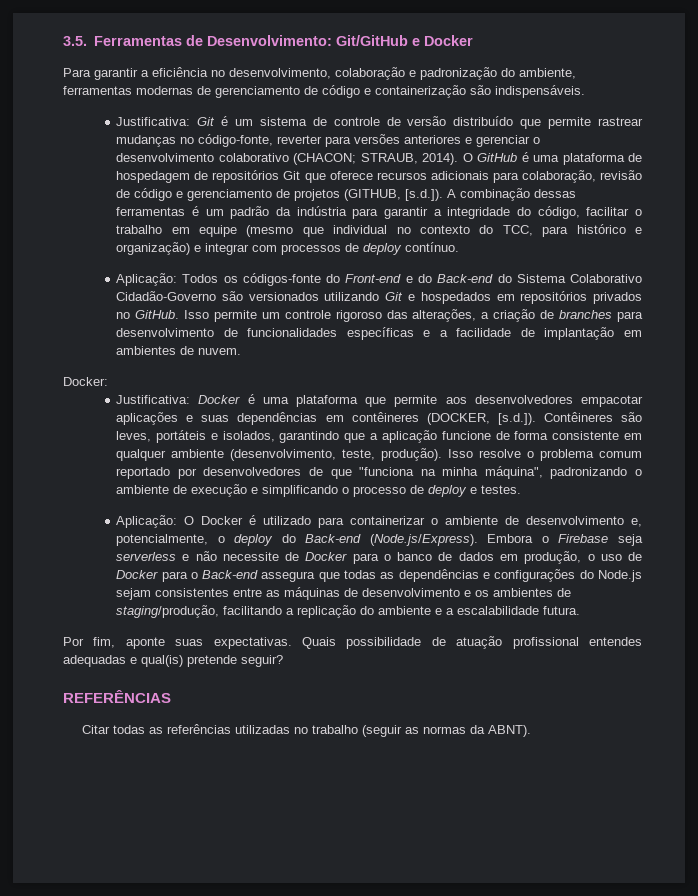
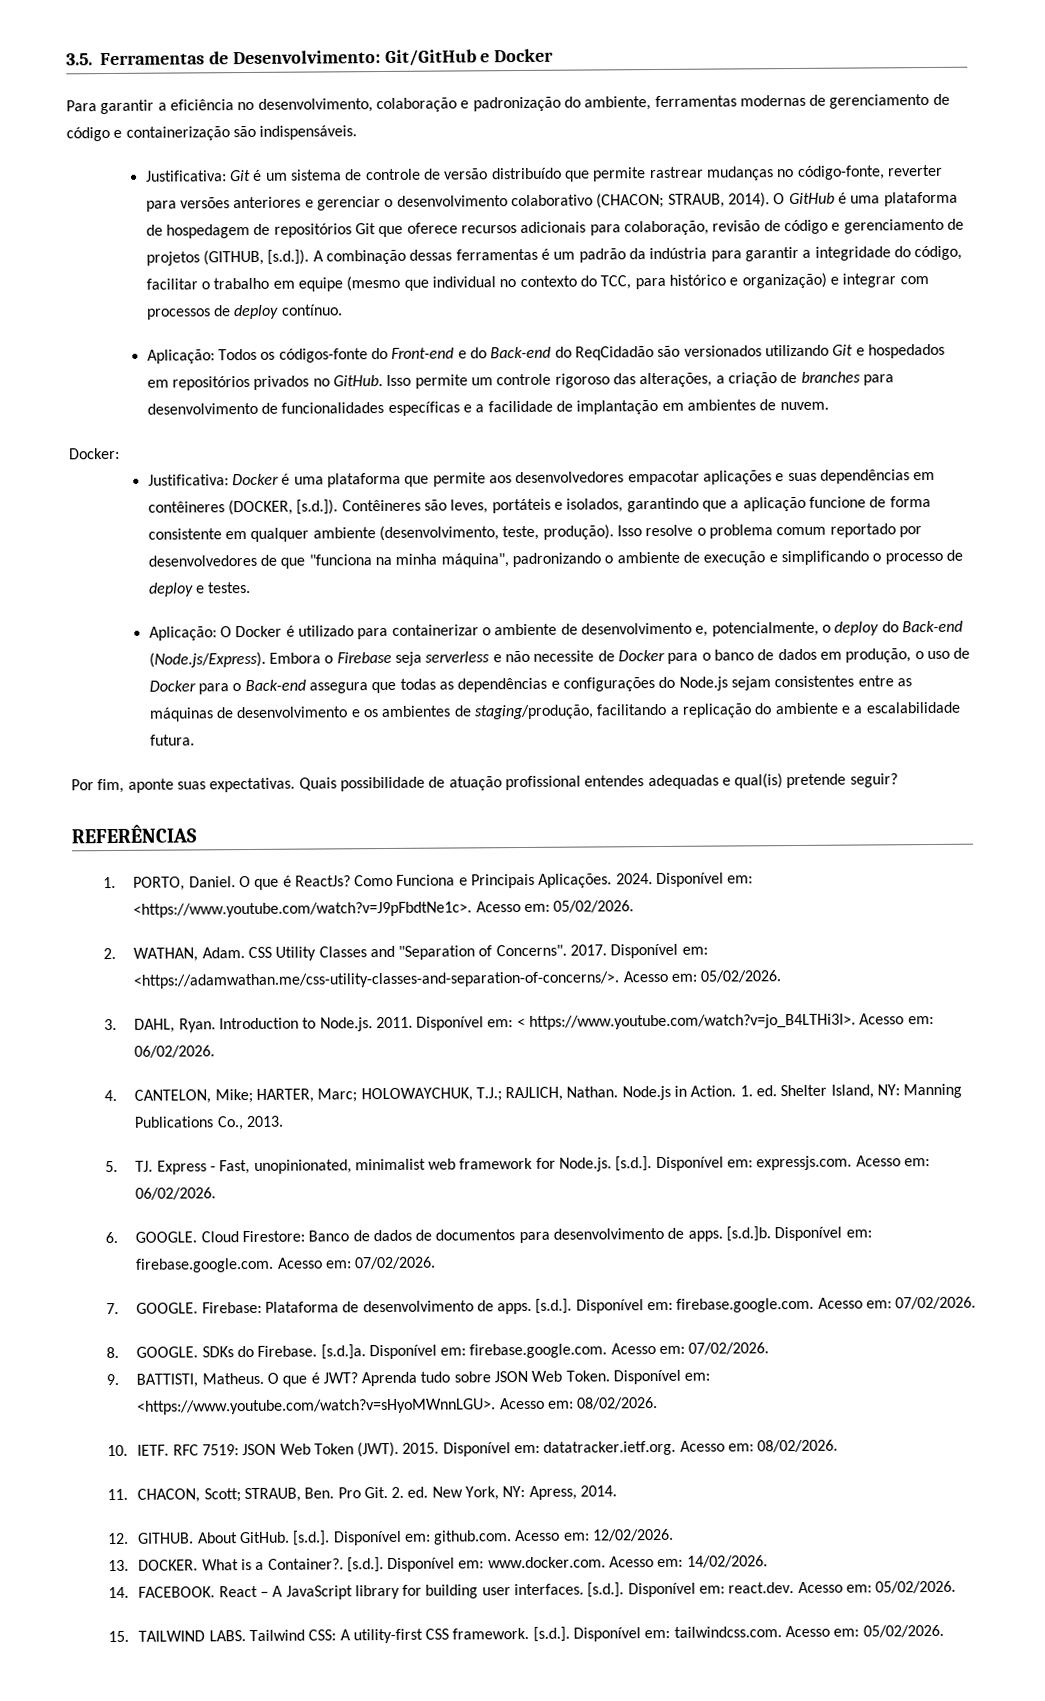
[516,274,642,283] [116,291,217,301] Sistema Colaborativo Cidadão-Governo -> [575,346,655,361] ReqCidadão
[82,724,532,737] Citar todas as referências utilizadas no trabalho (seguir as normas da ABNT). -> [102,872,754,891] [133,900,635,918] [102,943,708,962] [133,970,782,989] [103,1013,934,1033] [134,1045,216,1058] [103,1083,963,1104] [134,1115,284,1131] [104,1155,931,1175] [135,1187,217,1200] [104,1226,872,1244] [135,1256,437,1273] [105,1296,977,1315] [105,1342,770,1360] [105,1369,711,1388] [137,1397,659,1415] [106,1439,839,1458] [106,1485,618,1503] [106,1528,675,1546] [107,1555,768,1573] [107,1580,957,1600] [107,1624,944,1644] 1. PORTO, Daniel. O que é ReactJs? Como Funciona e Principais Aplicações. 2024. Disponível em: <https://www.youtube.com/watch?v=J9pFbdtNe1c>. Acesso em: 05/02/2026. // 2. WATHAN, Adam. CSS Utility Classes and "Separation of Concerns". 2017. Disponível em: <https://adamwathan.me/css-utility-classes-and-separation-of-concerns/>. Acesso em: 05/02/2026. // 3. DAHL, Ryan. Introduction to Node.js. 2011. Disponível em: < https://www.youtube.com/watch?v=jo_B4LTHi3I>. Acesso em: 06/02/2026. // 4. CANTELON, Mike; HARTER, Marc; HOLOWAYCHUK, T.J.; RAJLICH, Nathan. Node.js in Action. 1. ed. Shelter Island, NY: Manning Publications Co., 2013. // 5. TJ. Express - Fast, unopinionated, minimalist web framework for Node.js. [s.d.]. Disponível em: expressjs.com. Acesso em: 06/02/2026. // 6. GOOGLE. Cloud Firestore: Banco de dados de documentos para desenvolvimento de apps. [s.d.]b. Disponível em: firebase.google.com. Acesso em: 07/02/2026. // 7. GOOGLE. Firebase: Plataforma de desenvolvimento de apps. [s.d.]. Disponível em: firebase.google.com. Acesso em: 07/02/2026. // 8. GOOGLE. SDKs do Firebase. [s.d.]a. Disponível em: firebase.google.com. Acesso em: 07/02/2026. // 9. BATTISTI, Matheus. O que é JWT? Aprenda tudo sobre JSON Web Token. Disponível em: <https://www.youtube.com/watch?v=sHyoMWnnLGU>. Acesso em: 08/02/2026. // 10. IETF. RFC 7519: JSON Web Token (JWT). 2015. Disponível em: datatracker.ietf.org. Acesso em: 08/02/2026. // 11. CHACON, Scott; STRAUB, Ben. Pro Git. 2. ed. New York, NY: Apress, 2014. // 12. GITHUB. About GitHub. [s.d.]. Disponível em: github.com. Acesso em: 12/02/2026. // 13. DOCKER. What is a Container?. [s.d.]. Disponível em: www.docker.com. Acesso em: 14/02/2026. // 14. FACEBOOK. React – A JavaScript library for building user interfaces. [s.d.]. Disponível em: react.dev. Acesso em: 05/02/2026. // 15. TAILWIND LABS. Tailwind CSS: A utility-first CSS framework. [s.d.]. Disponível em: tailwindcss.com. Acesso em: 05/02/2026.

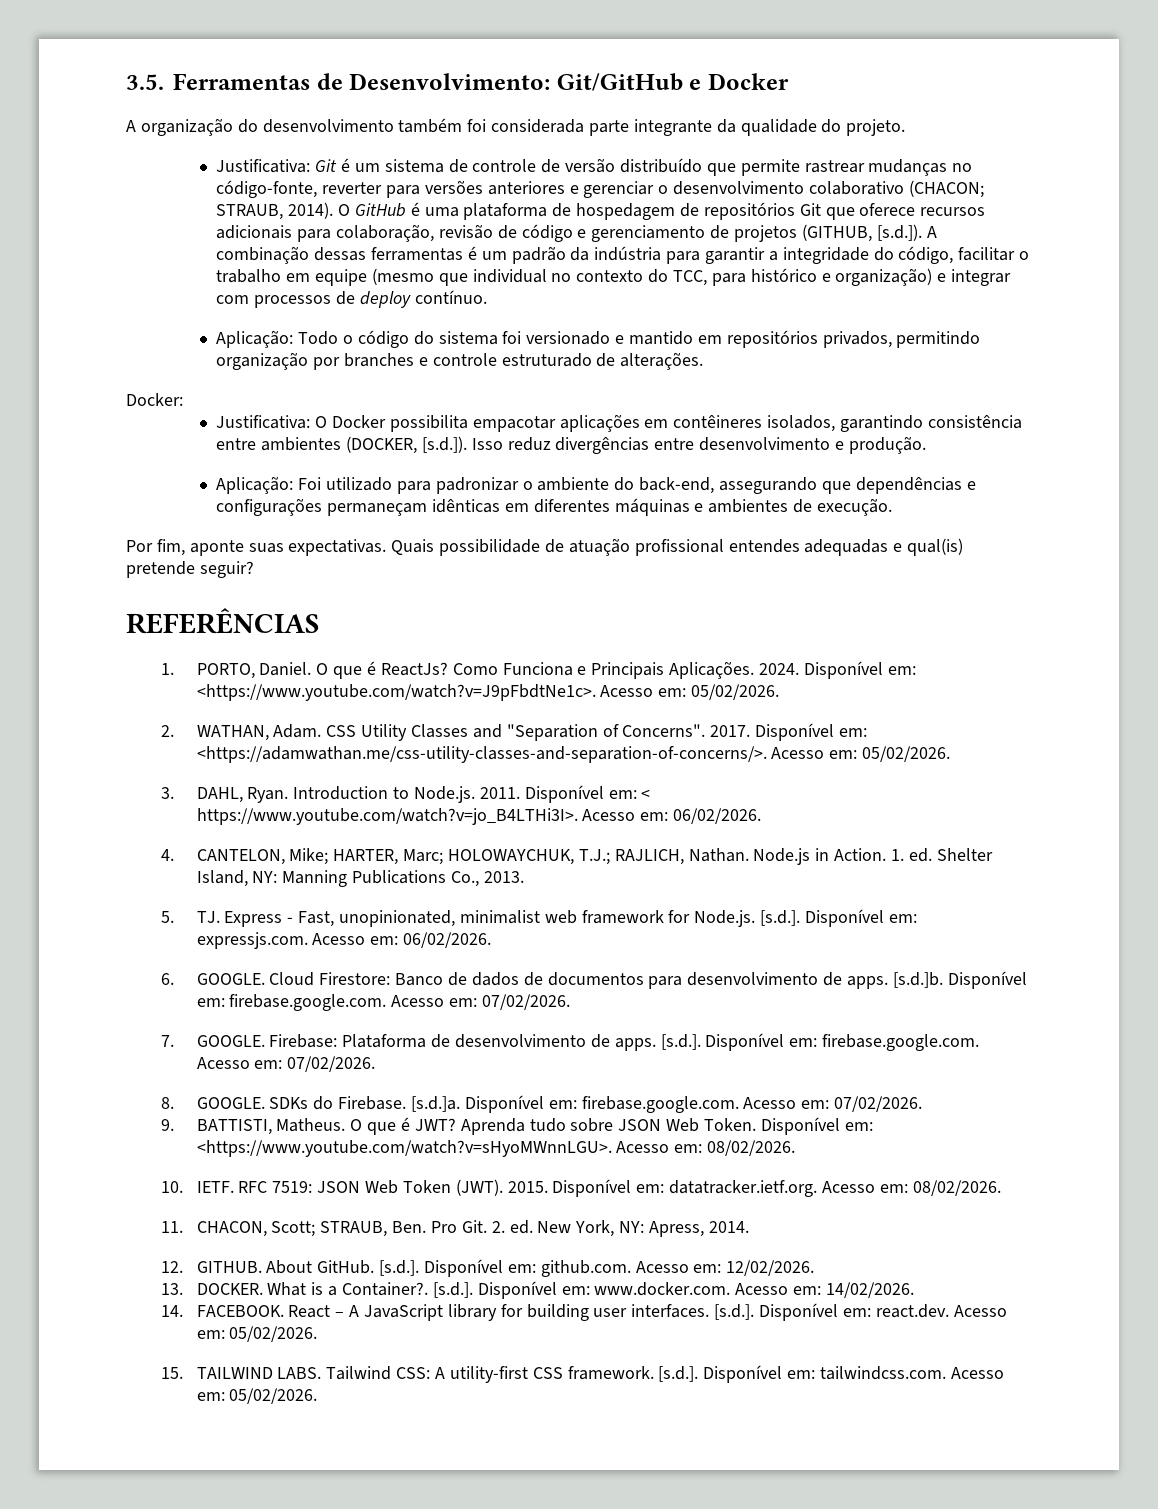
[66,93,950,115] [66,125,358,142] Para garantir a eficiência no desenvolvimento, colaboração e padronização do ambiente, ferramentas modernas de gerenciamento de código e containerização são indispensáveis. -> [126,118,906,136] A organização do desenvolvimento também foi considerada parte integrante da qualidade do projeto.
[218,343,945,363] [146,371,894,391] [146,399,829,416] [69,447,120,460] [147,469,936,488] [147,496,931,516] [147,523,923,542] [147,549,963,569] [148,581,252,597] [148,620,963,641] [148,647,971,668] [148,675,912,695] [148,701,961,722] [149,734,195,746] Todos os códigos-fonte do Front-end e do Back-end do ReqCidadão são versionados utilizando Git e hospedados em repositórios privados no GitHub. Isso permite um controle rigoroso das alterações, a criação de branches para desenvolvimento de funcionalidades específicas e a facilidade de implantação em ambientes de nuvem. // Docker: // Justificativa: Docker é uma plataforma que permite aos desenvolvedores empacotar aplicações e suas dependências em contêineres (DOCKER, [s.d.]). Contêineres são leves, portáteis e isolados, garantindo que a aplicação funcione de forma consistente em qualquer ambiente (desenvolvimento, teste, produção). Isso resolve o problema comum reportado por desenvolvedores de que "funciona na minha máquina", padronizando o ambiente de execução e simplificando o processo de deploy e testes. // Aplicação: O Docker é utilizado para containerizar o ambiente de desenvolvimento e, potencialmente, o deploy do Back-end (Node.js/Express). Embora o Firebase seja serverless e não necessite de Docker para o banco de dados em produção, o uso de Docker para o Back-end assegura que todas as dependências e configurações do Node.js sejam consistentes entre as máquinas de desenvolvimento e os ambientes de staging/produção, facilitando a replicação do ambiente e a escalabilidade futura. -> [298,330,981,348] [216,352,704,370] [126,393,183,406] [216,414,1022,432] [216,436,926,454] [216,476,976,494] [216,498,893,516] Todo o código do sistema foi versionado e mantido em repositórios privados, permitindo organização por branches e controle estruturado de alterações. // Docker: // Justificativa: O Docker possibilita empacotar aplicações em contêineres isolados, garantindo consistência entre ambientes (DOCKER, [s.d.]). Isso reduz divergências entre desenvolvimento e produção. // Aplicação: Foi utilizado para padronizar o ambiente do back-end, assegurando que dependências e configurações permaneçam idênticas em diferentes máquinas e ambientes de execução.

